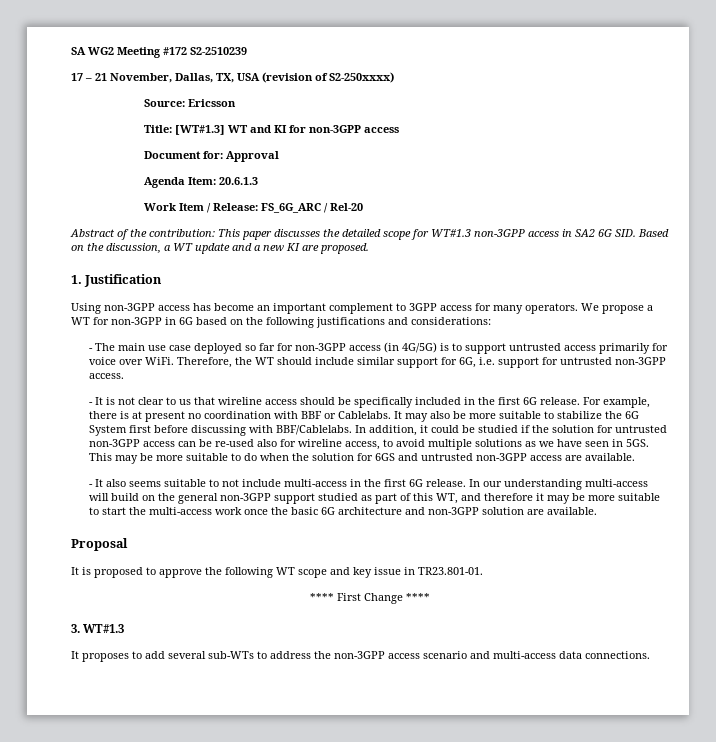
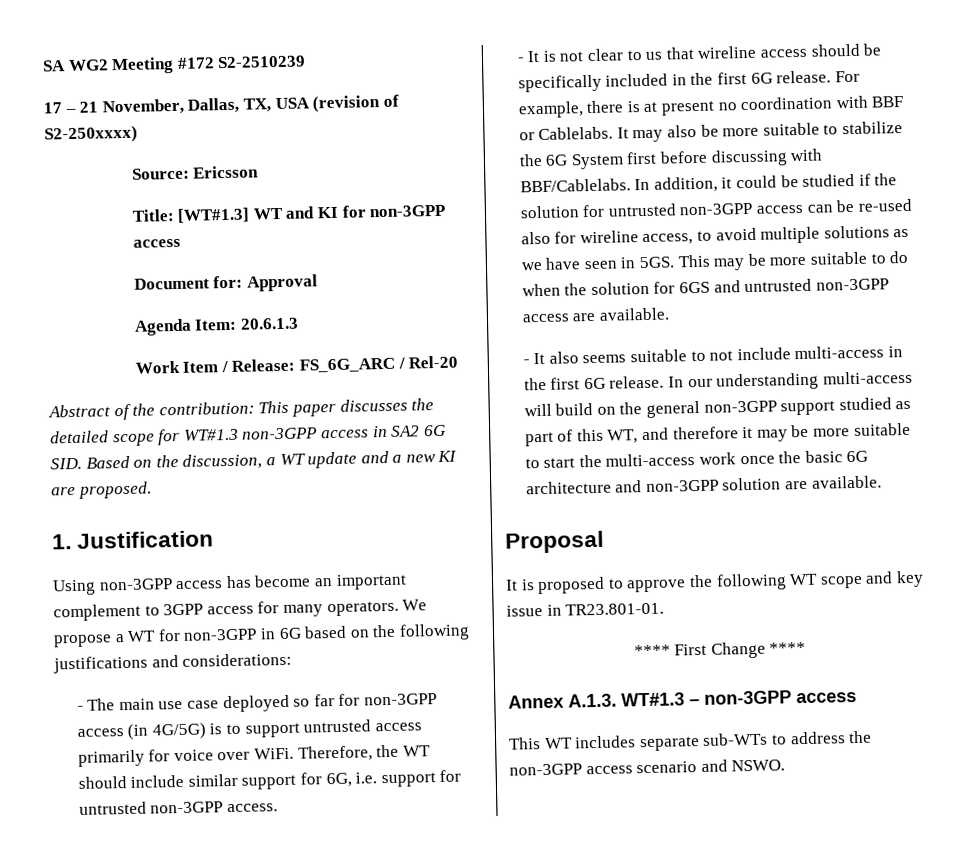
[71,624,125,633] [71,651,206,662] 3. WT#1.3 // It proposes to add several -> [508,690,857,709] [509,735,700,752] Annex A.1.3. WT#1.3 – non-3GPP access // This WT includes separate
[493,651,650,659] multi-access data connections. -> [731,759,786,772] NSWO.

